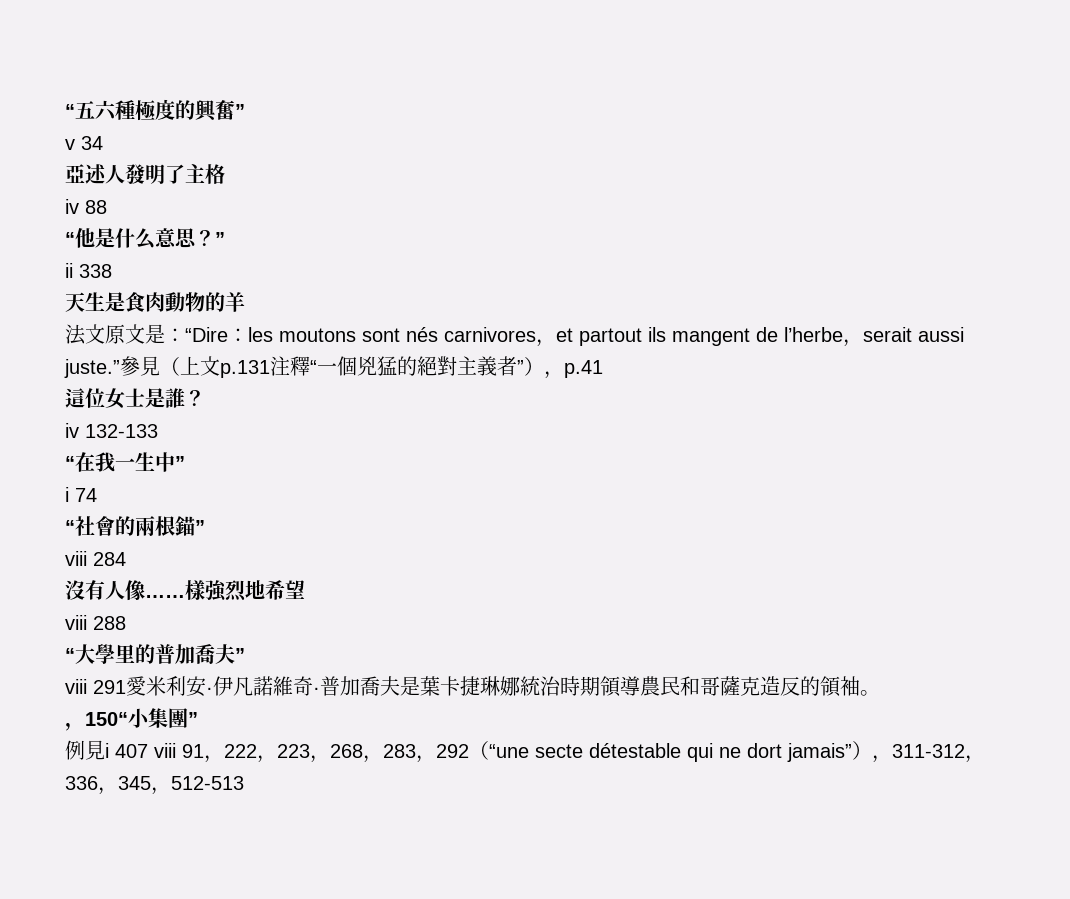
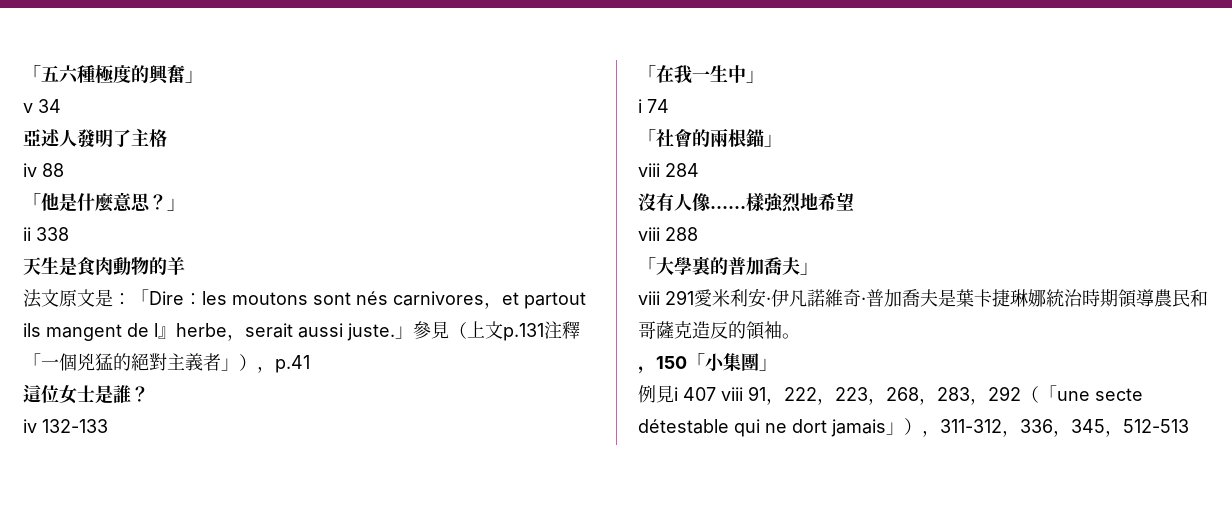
[65,104,75,118] “ -> [23,65,41,81] 「
[235,104,245,118] ” -> [185,70,203,83] 」
[65,228,225,250] “他是什么意思？” -> [23,192,185,212] 「他是什麼意思？」
[185,327,228,342] “Dire -> [131,289,184,305] 「Dire
[784,327,843,342] l’herbe -> [154,323,227,339] l』herbe
[64,359,120,378] juste.” -> [347,323,413,341] juste.」
[310,360,317,374] “ -> [23,353,41,369] 「
[517,360,524,374] ” -> [221,358,239,371] 」
[65,456,75,470] “ -> [638,65,656,81] 「
[175,456,185,470] ” -> [746,70,764,83] 」
[65,520,75,534] “ -> [638,129,656,145] 「
[195,520,205,534] ” -> [764,134,782,147] 」
[65,644,135,664] “大學里 -> [638,256,710,275] 「大學裏
[235,648,245,662] ” -> [800,262,818,275] 」
[85,708,198,728] 150“小集團” -> [656,353,777,371] 150「小集團」
[489,744,529,758] “une -> [1039,385,1090,401] 「une
[787,743,852,762] jamais” -> [831,419,904,437] jamais」

